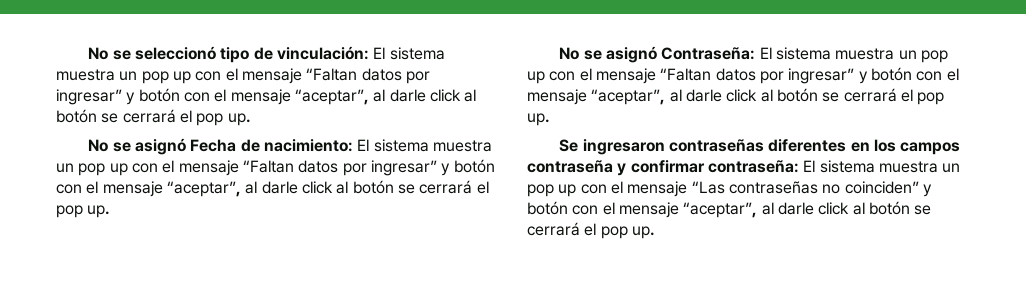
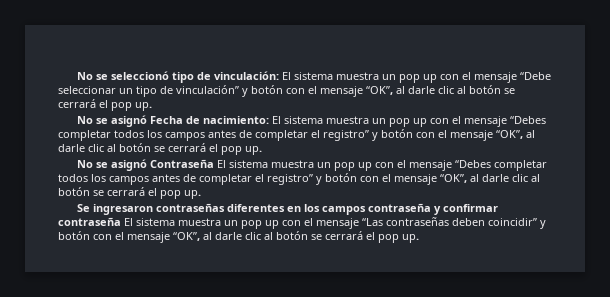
[306,68,430,84] [56,88,461,105] “Faltan datos por ingresar” y botón con el mensaje “aceptar”, al darle click -> [519,72,551,80] [58,85,454,97] “Debe seleccionar un tipo de vinculación” y botón con el mensaje “OK”, al darle clic
[242,159,495,176] [56,181,333,197] “Faltan datos por ingresar” y botón con el mensaje “aceptar”, al darle click -> [509,116,546,124] [58,129,535,141] [58,144,104,152] “Debes completar todos los campos antes de completar el registro” y botón con el mensaje “OK”, al darle clic
[661,47,948,63] [527,67,959,84] [527,89,758,105] Contraseña: El sistema muestra un pop up con el mensaje “Faltan datos por ingresar” y botón con el mensaje “aceptar”, al darle click -> [149,159,547,171] [58,173,528,185] Contraseña El sistema muestra un pop up con el mensaje “Debes completar todos los campos antes de completar el registro” y botón con el mensaje “OK”, al darle clic
[707,160,799,173] contraseña: -> [58,217,121,226] contraseña
[822,181,932,197] [527,201,850,218] no coinciden” y botón con el mensaje “aceptar”, al darle click -> [452,218,546,229] [58,231,261,243] deben coincidir” y botón con el mensaje “OK”, al darle clic

